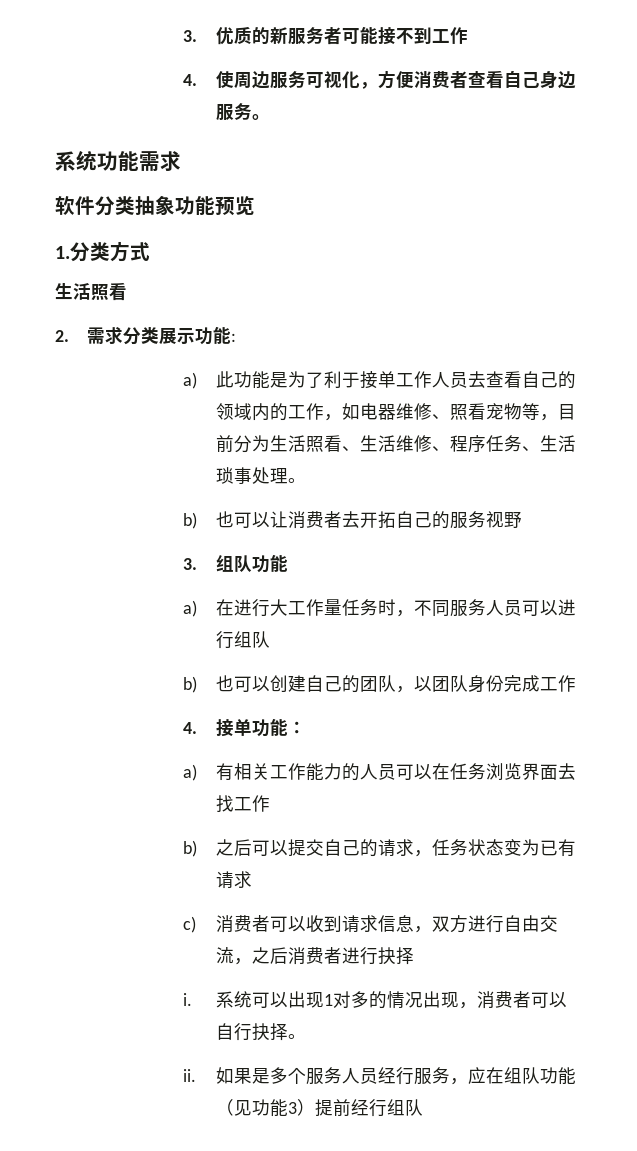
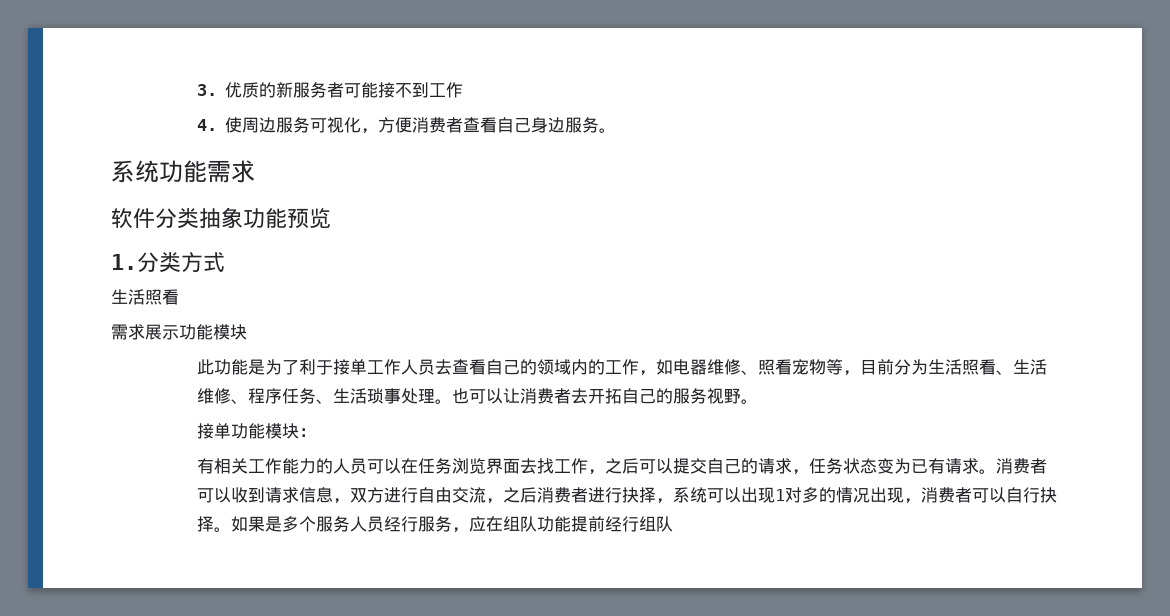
[55,326,237,345] [183,372,198,389] 2.需求分类展示功能: // a) -> [111,324,247,340] 需求展示功能模块 //
[183,512,198,529] // b) -> (452, 401) none
[183,554,288,573] [183,599,576,617] [215,631,270,649] [183,675,576,693] [183,722,198,734] // 3.组队功能 // a)在进行大工作量任务时，不同服务人员可以进行组队 // b)也可以创建自己的团队，以团队身份完成工作 // 4. -> [740,399,758,404] 。 //
[287,721,306,734] [183,764,198,781] ： // a) -> [264,423,316,439] 模块： //
[183,840,198,857] // b) -> [587,469,605,475] ，
[183,916,197,933] // c) -> [978,469,996,474] 。
[183,993,193,1006] // i. -> [655,498,673,504] ，
[183,1069,197,1082] // ii. -> (231, 529) none
[215,1099,315,1117] （见功能3） -> (571, 524) none

